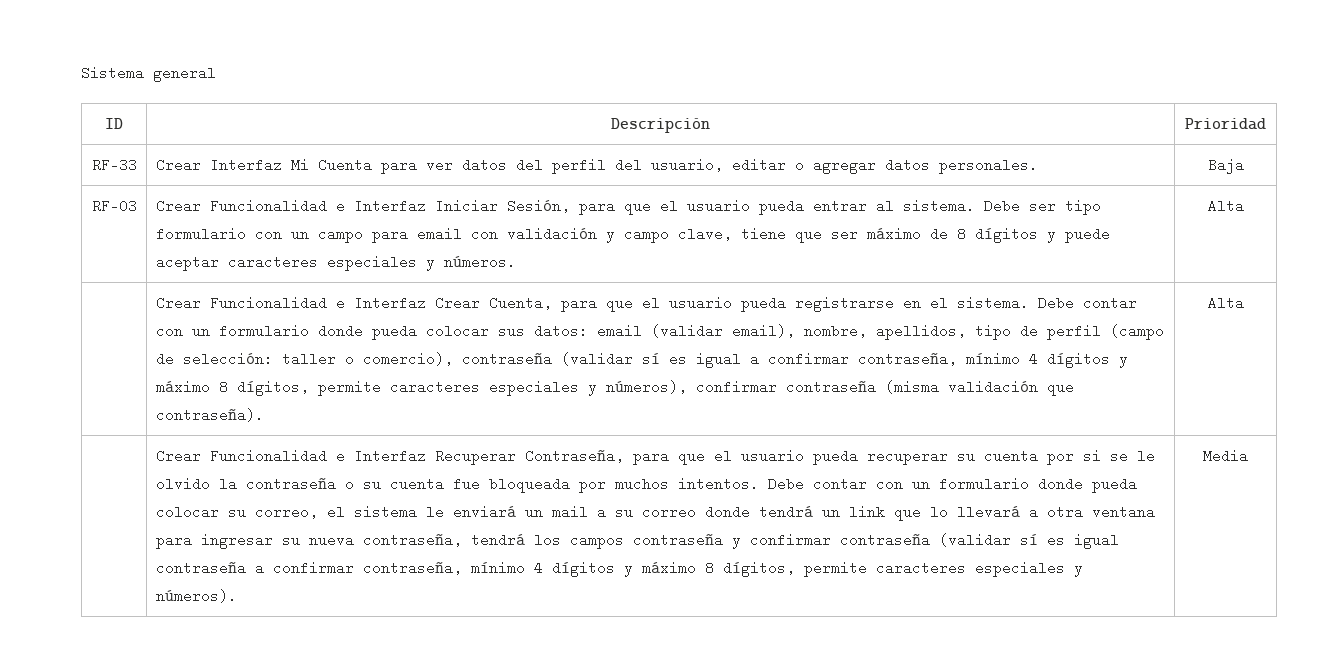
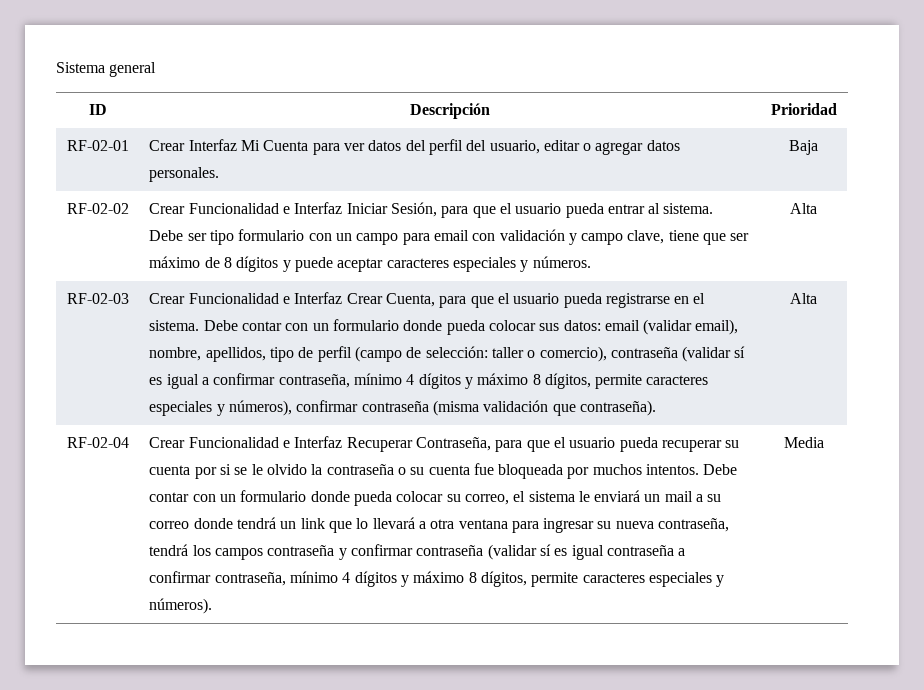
[91,158,137,172] RF-33 -> [67,140,129,151] RF-02-01
[91,199,137,213] RF-03 -> [67,203,129,214] RF-02-02
(1244, 206) none -> [67,293,129,304] RF-02-03
(1244, 303) none -> [67,437,129,448] RF-02-04

